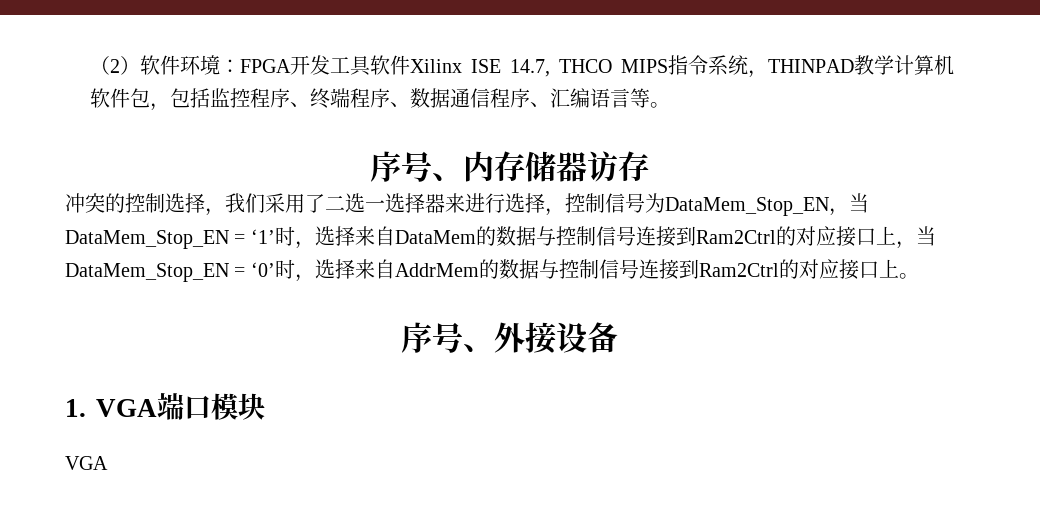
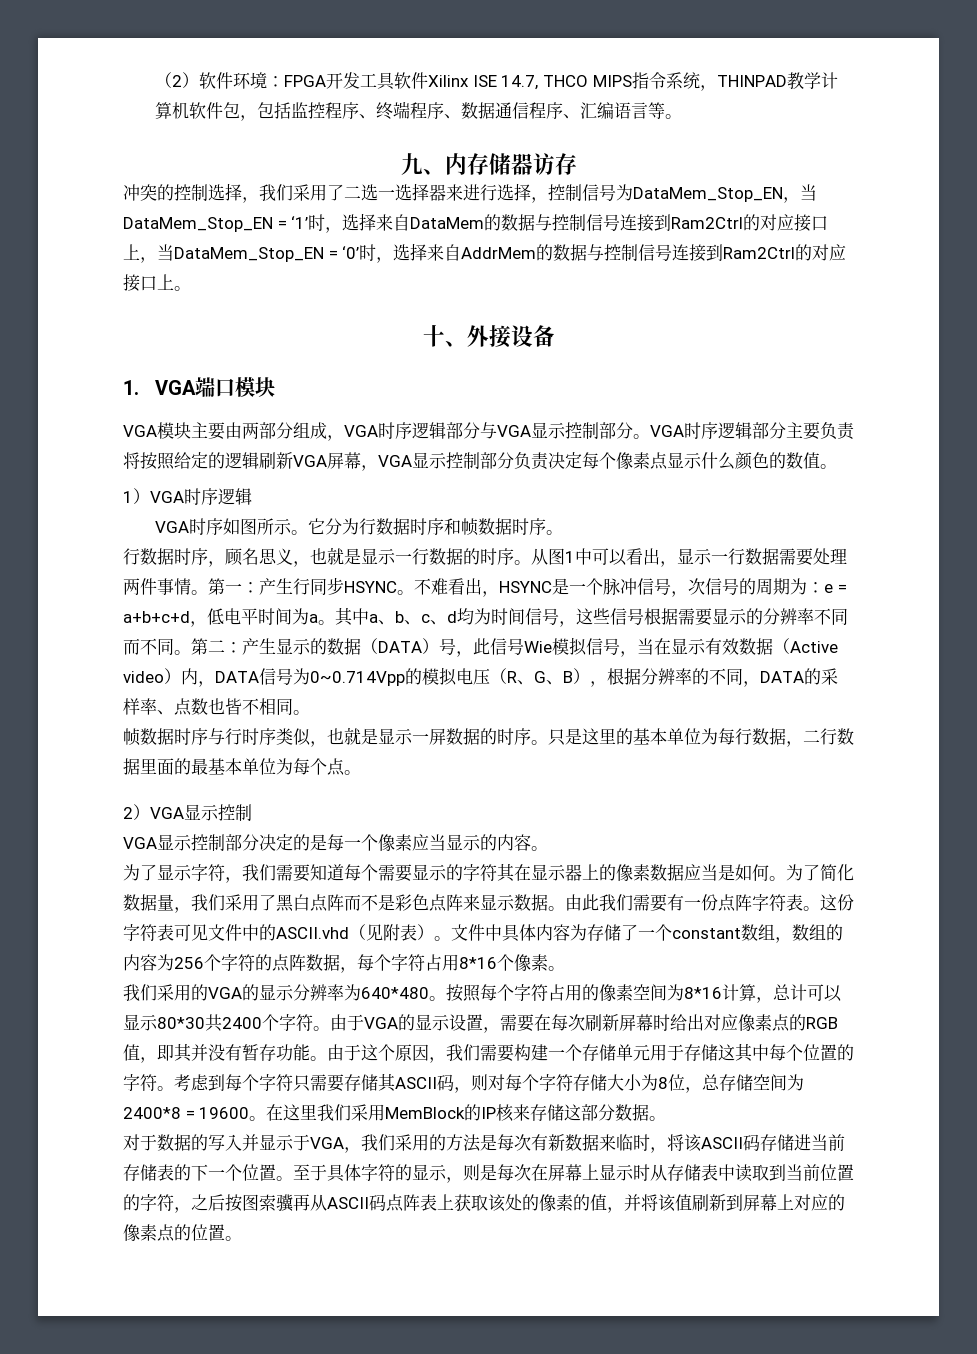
[370,151,432,182] 序号 -> [400,153,423,175] 九
[401,322,463,353] 序号 -> [422,325,445,347] 十
(108, 463) none -> [157,422,855,441] [123,452,837,471] [123,488,252,505] [155,518,564,536] [123,547,847,567] [123,577,847,597] [123,607,848,627] [123,637,838,657] [123,667,838,687] [123,698,310,716] [123,727,854,747] [123,758,361,776] [123,804,252,821] [123,834,548,852] [123,863,854,883] [123,894,854,913] [123,924,843,943] [123,954,565,973] [123,984,842,1003] [123,1014,838,1033] [123,1043,854,1063] [123,1073,804,1093] [123,1104,667,1122] [123,1134,845,1153] [123,1164,854,1183] [123,1194,845,1213] [123,1224,242,1242] 模块主要由两部分组成，VGA时序逻辑部分与VGA显示控制部分。VGA时序逻辑部分主要负责将按照给定的逻辑刷新VGA屏幕，VGA显示控制部分负责决定每个像素点显示什么颜色的数值。 // 1）VGA时序逻辑 // VGA时序如图所示。它分为行数据时序和帧数据时序。 // 行数据时序，顾名思义，也就是显示一行数据的时序。从图1中可以看出，显示一行数据需要处理两件事情。第一：产生行同步HSYNC。不难看出，HSYNC是一个脉冲信号，次信号的周期为：e = a+b+c+d，低电平时间为a。其中a、b、c、d均为时间信号，这些信号根据需要显示的分辨率不同而不同。第二：产生显示的数据（DATA）号，此信号Wie模拟信号，当在显示有效数据（Active video）内，DATA信号为0~0.714Vpp的模拟电压（R、G、B），根据分辨率的不同，DATA的采样率、点数也皆不相同。 // 帧数据时序与行时序类似，也就是显示一屏数据的时序。只是这里的基本单位为每行数据，二行数据里面的最基本单位为每个点。 // 2）VGA显示控制 // VGA显示控制部分决定的是每一个像素应当显示的内容。 // 为了显示字符，我们需要知道每个需要显示的字符其在显示器上的像素数据应当是如何。为了简化数据量，我们采用了黑白点阵而不是彩色点阵来显示数据。由此我们需要有一份点阵字符表。这份字符表可见文件中的ASCII.vhd（见附表）。文件中具体内容为存储了一个constant数组，数组的内容为256个字符的点阵数据，每个字符占用8*16个像素。 // 我们采用的VGA的显示分辨率为640*480。按照每个字符占用的像素空间为8*16计算，总计可以显示80*30共2400个字符。由于VGA的显示设置，需要在每次刷新屏幕时给出对应像素点的RGB值，即其并没有暂存功能。由于这个原因，我们需要构建一个存储单元用于存储这其中每个位置的字符。考虑到每个字符只需要存储其ASCII码，则对每个字符存储大小为8位，总存储空间为2400*8 = 19600。在这里我们采用MemBlock的IP核来存储这部分数据。 // 对于数据的写入并显示于VGA，我们采用的方法是每次有新数据来临时，将该ASCII码存储进当前存储表的下一个位置。至于具体字符的显示，则是每次在屏幕上显示时从存储表中读取到当前位置的字符，之后按图索骥再从ASCII码点阵表上获取该处的像素的值，并将该值刷新到屏幕上对应的像素点的位置。

